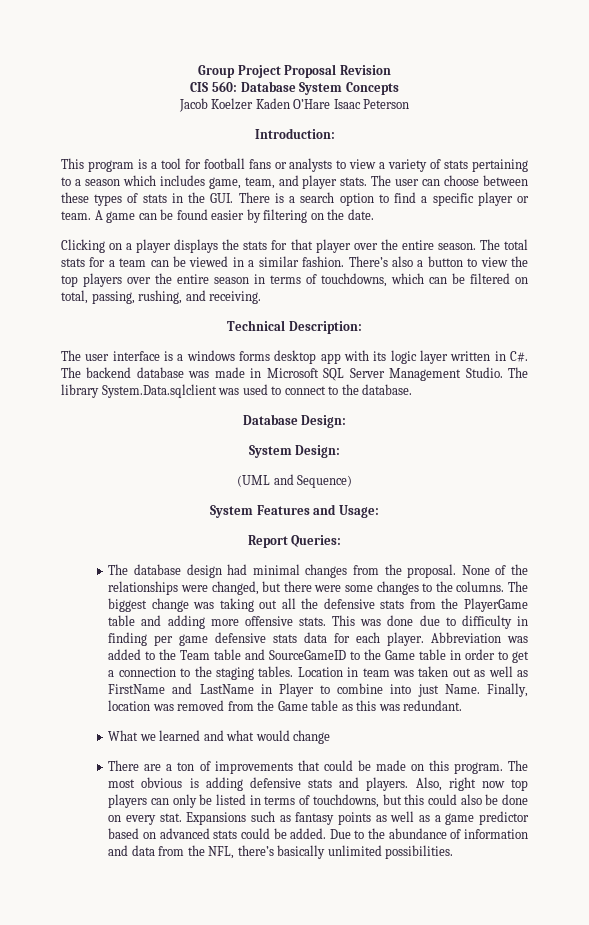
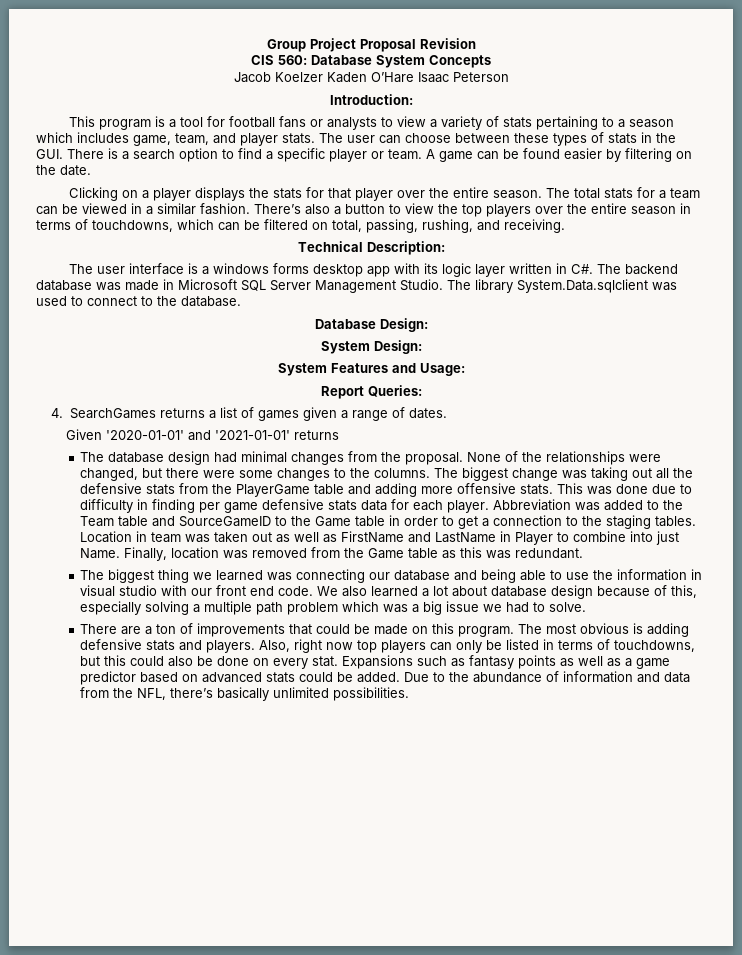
[236,474,353,488] // (UML and Sequence) -> (422, 347) none
(342, 541) none -> [50,407,447,421] [65,429,339,441] // 4. SearchGames returns a list of games given a range of dates. // Given '2020-01-01' and '2021-01-01' returns
[108,730,331,744] What we learned and what would change -> [80,569,703,583] [80,585,698,599] [80,601,587,615] The biggest thing we learned was connecting our database and being able to use the information in visual studio with our front end code. We also learned a lot about database design because of this, especially solving a multiple path problem which was a big issue we had to solve.

